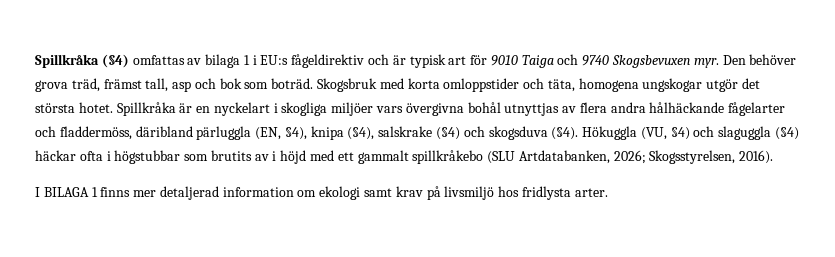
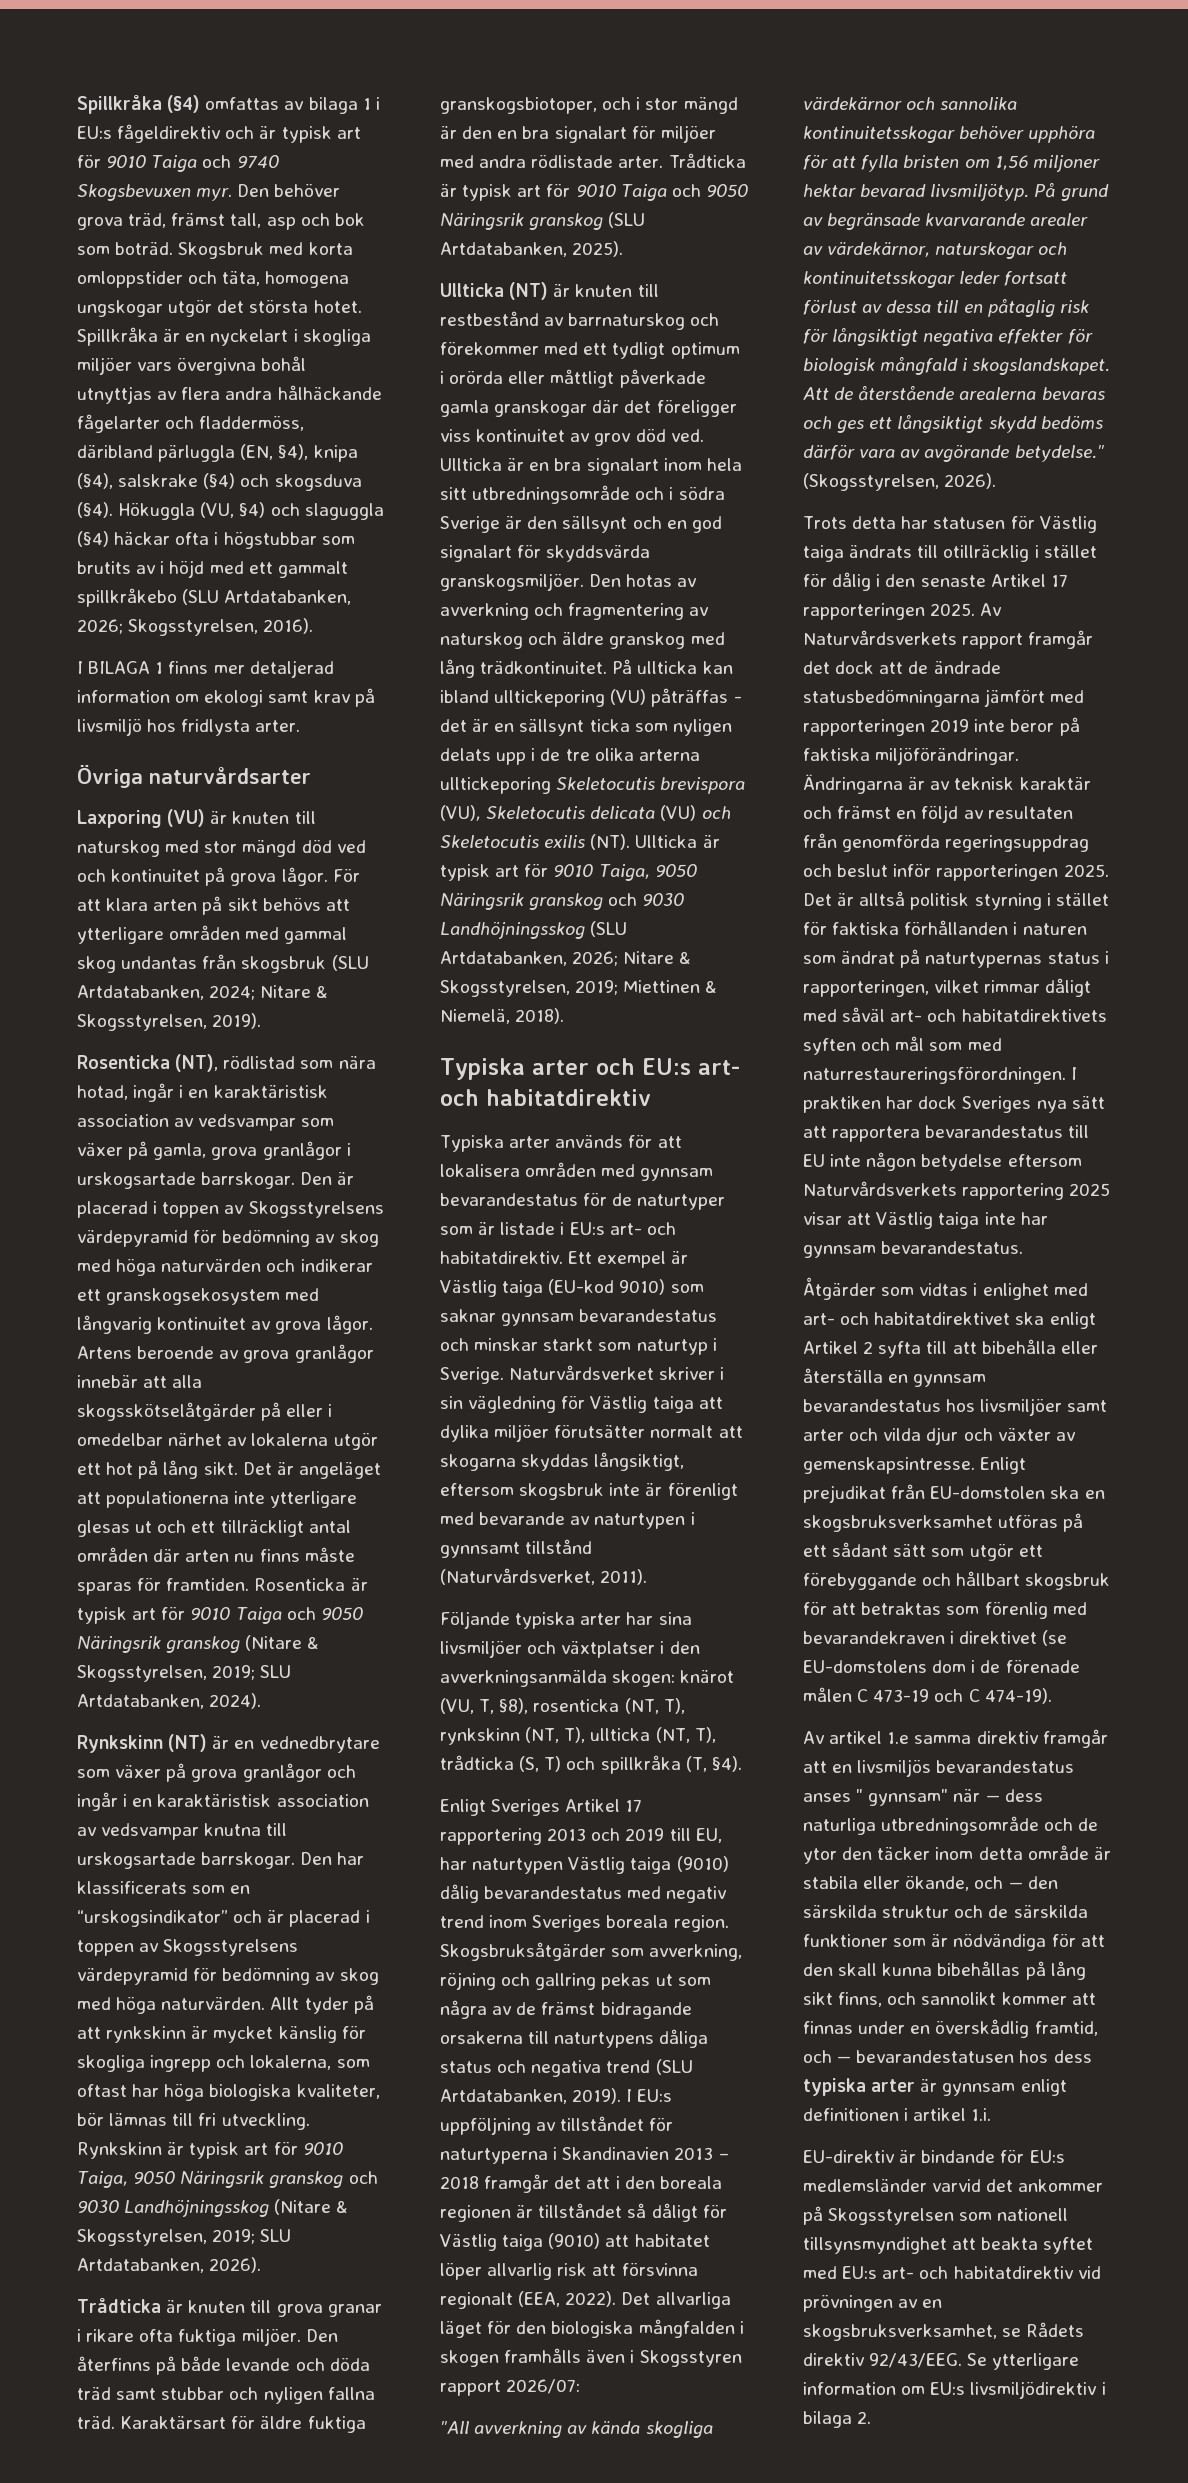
(608, 192) none -> [77,764,311,788] [77,809,316,828] [77,839,366,857] [77,867,360,886] [77,896,350,915] [77,925,348,944] [77,954,369,973] [77,985,329,1000] [77,1013,262,1031] [77,1054,376,1072] [77,1083,328,1102] [77,1114,335,1131] [77,1141,351,1160] [77,1172,355,1189] [77,1201,384,1218] [77,1229,379,1247] [77,1258,373,1276] [77,1288,320,1305] [77,1315,373,1334] [77,1344,374,1363] [77,1375,203,1388] [77,1402,333,1421] [77,1432,378,1450] [77,1460,381,1479] [77,1491,358,1508] [77,1520,351,1537] [77,1547,355,1562] [77,1577,368,1595] [77,1606,363,1624] [77,1635,320,1653] [77,1665,292,1682] [77,1693,262,1709] [77,1734,380,1753] [77,1763,356,1782] [77,1792,369,1811] [77,1823,288,1840] [77,1852,365,1869] [77,1881,251,1894] [77,1910,370,1927] [77,1939,299,1956] [77,1967,379,1985] [77,1995,374,2014] [77,2025,366,2043] [77,2055,370,2072] [77,2083,380,2101] [77,2112,310,2130] [77,2141,343,2159] [77,2170,378,2188] [77,2199,349,2217] [77,2229,292,2246] [77,2257,262,2273] [77,2298,382,2317] [77,2328,338,2346] [77,2356,370,2375] [77,2387,375,2404] [77,2415,366,2433] [440,97,738,114] [440,125,716,143] [440,153,747,168] [440,183,748,201] [440,212,646,230] [440,241,624,257] [440,282,659,300] [440,311,720,330] [440,341,740,359] [440,369,706,388] [440,399,737,417] [440,428,704,446] [440,458,742,475] [440,485,725,504] [440,516,722,533] [440,544,651,562] [440,573,698,591] [440,603,710,620] [440,632,725,649] [440,659,733,678] [440,688,742,707] [440,719,732,736] [440,748,700,765] [440,777,746,794] [440,805,731,821] [440,834,720,850] [440,863,697,881] [440,892,685,910] [440,921,628,939] [440,951,692,966] [440,980,718,997] [440,1008,565,1024] [440,1058,740,1080] [440,1089,651,1106] [440,1134,682,1152] [440,1162,714,1181] [440,1192,726,1210] [440,1222,676,1235] [440,1251,689,1268] [440,1279,704,1297] [440,1309,718,1326] [440,1338,717,1355] [440,1365,725,1384] [440,1395,723,1413] [440,1424,743,1442] [440,1452,685,1471] [440,1482,738,1500] [440,1512,695,1529] [440,1539,593,1558] [440,1568,648,1585] [440,1611,692,1629] [440,1640,700,1658] [440,1670,735,1687] [440,1698,685,1714] [440,1727,716,1745] [440,1755,742,1774] [440,1799,643,1816] [440,1828,722,1845] [440,1856,729,1874] [440,1884,728,1903] [440,1915,729,1932] [440,1942,743,1961] [440,1972,711,1990] [440,2000,692,2019] [440,2029,709,2048] [440,2059,693,2077] [440,2088,673,2104] [440,2116,674,2135] [440,2147,729,2164] [440,2174,722,2193] [440,2203,727,2222] [440,2233,710,2251] [440,2262,698,2280] [440,2291,731,2309] [440,2319,744,2338] [440,2348,742,2367] [440,2379,581,2396] [440,2420,713,2438] [803,96,1018,110] [803,125,1096,143] [803,154,1100,172] [803,182,1109,201] [803,212,1089,230] [803,241,1068,259] [803,271,1068,288] [803,298,1089,317] [803,327,1093,346] [803,356,1111,375] [803,385,1105,401] [803,414,1103,433] [803,444,1105,462] [803,473,997,491] [803,515,1097,533] [803,545,1097,562] [803,572,1068,591] [803,603,1003,620] [803,630,1094,649] [803,661,1001,674] [803,689,1085,707] [803,717,1080,736] [803,747,1020,765] [803,774,1091,794] [803,805,1073,823] [803,833,1090,852] [803,863,1109,881] [803,891,1109,910] [803,920,1087,935] [803,949,1109,968] [803,978,1092,997] [803,1007,1107,1022] [803,1036,1002,1055] [803,1066,1078,1084] [803,1096,1105,1113] [803,1125,1090,1142] [803,1152,1082,1171] [803,1181,1111,1200] [803,1212,1048,1229] [803,1241,1024,1258] [803,1277,1088,1300] [803,1312,1096,1329] [803,1339,1098,1358] [803,1368,987,1387] [803,1398,1108,1416] [803,1427,1076,1445] [803,1457,1027,1474] [803,1484,1105,1503] [803,1513,1084,1532] [803,1542,1043,1561] [803,1571,1111,1590] [803,1601,1087,1619] [803,1630,1068,1646] [803,1659,1080,1673] [803,1687,1052,1704] [803,1729,1108,1748] [803,1759,1075,1777] [803,1789,1043,1806] [803,1816,1099,1835] [803,1845,1111,1864] [803,1875,1058,1891] [803,1905,1088,1918] [803,1933,1105,1951] [803,1961,1086,1980] [803,1992,1096,2007] [803,2019,1098,2038] [803,2050,1092,2063] [803,2078,1067,2096] [803,2108,992,2121] [803,2149,1065,2163] [803,2179,1104,2192] [803,2206,1069,2225] [803,2237,1094,2254] [803,2266,1101,2279] [803,2294,943,2312] [803,2322,1085,2341] [803,2353,1080,2370] [803,2381,1106,2399] [803,2411,872,2428] // Övriga naturvårdsarter // Laxporing (VU) är knuten till naturskog med stor mängd död ved och kontinuitet på grova lågor. För att klara arten på sikt behövs att ytterligare områden med gammal skog undantas från skogsbruk (SLU Artdatabanken, 2024; Nitare & Skogsstyrelsen, 2019). // Rosenticka (NT), rödlistad som nära hotad, ingår i en karaktäristisk association av vedsvampar som växer på gamla, grova granlågor i urskogsartade barrskogar. Den är placerad i toppen av Skogsstyrelsens värdepyramid för bedömning av skog med höga naturvärden och indikerar ett granskogsekosystem med långvarig kontinuitet av grova lågor. Artens beroende av grova granlågor innebär att alla skogsskötselåtgärder på eller i omedelbar närhet av lokalerna utgör ett hot på lång sikt. Det är angeläget att populationerna inte ytterligare glesas ut och ett tillräckligt antal områden där arten nu finns måste sparas för framtiden. Rosenticka är typisk art för 9010 Taiga och 9050 Näringsrik granskog (Nitare & Skogsstyrelsen, 2019; SLU Artdatabanken, 2024). // Rynkskinn (NT) är en vednedbrytare som växer på grova granlågor och ingår i en karaktäristisk association av vedsvampar knutna till urskogsartade barrskogar. Den har klassificerats som en “urskogsindikator” och är placerad i toppen av Skogsstyrelsens värdepyramid för bedömning av skog med höga naturvärden. Allt tyder på att rynkskinn är mycket känslig för skogliga ingrepp och lokalerna, som oftast har höga biologiska kvaliteter, bör lämnas till fri utveckling. Rynkskinn är typisk art för 9010 Taiga, 9050 Näringsrik granskog och 9030 Landhöjningsskog (Nitare & Skogsstyrelsen, 2019; SLU Artdatabanken, 2026). // Trådticka är knuten till grova granar i rikare ofta fuktiga miljöer. Den återfinns på både levande och döda träd samt stubbar och nyligen fallna träd. Karaktärsart för äldre fuktiga granskogsbiotoper, och i stor mängd är den en bra signalart för miljöer med andra rödlistade arter. Trådticka är typisk art för 9010 Taiga och 9050 Näringsrik granskog (SLU Artdatabanken, 2025). // Ullticka (NT) är knuten till restbestånd av barrnaturskog och förekommer med ett tydligt optimum i orörda eller måttligt påverkade gamla granskogar där det föreligger viss kontinuitet av grov död ved. Ullticka är en bra signalart inom hela sitt utbredningsområde och i södra Sverige är den sällsynt och en god signalart för skyddsvärda granskogsmiljöer. Den hotas av avverkning och fragmentering av naturskog och äldre granskog med lång trädkontinuitet. På ullticka kan ibland ulltickeporing (VU) påträffas - det är en sällsynt ticka som nyligen delats upp i de tre olika arterna ulltickeporing Skeletocutis brevispora (VU), Skeletocutis delicata (VU) och Skeletocutis exilis (NT). Ullticka är typisk art för 9010 Taiga, 9050 Näringsrik granskog och 9030 Landhöjningsskog (SLU Artdatabanken, 2026; Nitare & Skogsstyrelsen, 2019; Miettinen & Niemelä, 2018). // Typiska arter och EU:s art- och habitatdirektiv // Typiska arter används för att lokalisera områden med gynnsam bevarandestatus för de naturtyper som är listade i EU:s art- och habitatdirektiv. Ett exempel är Västlig taiga (EU-kod 9010) som saknar gynnsam bevarandestatus och minskar starkt som naturtyp i Sverige. Naturvårdsverket skriver i sin vägledning för Västlig taiga att dylika miljöer förutsätter normalt att skogarna skyddas långsiktigt, eftersom skogsbruk inte är förenligt med bevarande av naturtypen i gynnsamt tillstånd (Naturvårdsverket, 2011). // Följande typiska arter har sina livsmiljöer och växtplatser i den avverkningsanmälda skogen: knärot (VU, T, §8), rosenticka (NT, T), rynkskinn (NT, T), ullticka (NT, T), trådticka (S, T) och spillkråka (T, §4). // Enligt Sveriges Artikel 17 rapportering 2013 och 2019 till EU, har naturtypen Västlig taiga (9010) dålig bevarandestatus med negativ trend inom Sveriges boreala region. Skogsbruksåtgärder som avverkning, röjning och gallring pekas ut som några av de främst bidragande orsakerna till naturtypens dåliga status och negativa trend (SLU Artdatabanken, 2019). I EU:s uppföljning av tillståndet för naturtyperna i Skandinavien 2013 – 2018 framgår det att i den boreala regionen är tillståndet så dåligt för Västlig taiga (9010) att habitatet löper allvarlig risk att försvinna regionalt (EEA, 2022). Det allvarliga läget för den biologiska mångfalden i skogen framhålls även i Skogsstyren rapport 2026/07: // "All avverkning av kända skogliga värdekärnor och sannolika kontinuitetsskogar behöver upphöra för att fylla bristen om 1,56 miljoner hektar bevarad livsmiljötyp. På grund av begränsade kvarvarande arealer av värdekärnor, naturskogar och kontinuitetsskogar leder fortsatt förlust av dessa till en påtaglig risk för långsiktigt negativa effekter för biologisk mångfald i skogslandskapet. Att de återstående arealerna bevaras och ges ett långsiktigt skydd bedöms därför vara av avgörande betydelse." (Skogsstyrelsen, 2026). // Trots detta har statusen för Västlig taiga ändrats till otillräcklig i stället för dålig i den senaste Artikel 17 rapporteringen 2025. Av Naturvårdsverkets rapport framgår det dock att de ändrade statusbedömningarna jämfört med rapporteringen 2019 inte beror på faktiska miljöförändringar. Ändringarna är av teknisk karaktär och främst en följd av resultaten från genomförda regeringsuppdrag och beslut inför rapporteringen 2025. Det är alltså politisk styrning i stället för faktiska förhållanden i naturen som ändrat på naturtypernas status i rapporteringen, vilket rimmar dåligt med såväl art- och habitatdirektivets syften och mål som med naturrestaureringsförordningen. I praktiken har dock Sveriges nya sätt att rapportera bevarandestatus till EU inte någon betydelse eftersom Naturvårdsverkets rapportering 2025 visar att Västlig taiga inte har gynnsam bevarandestatus. // Åtgärder som vidtas i enlighet med art- och habitatdirektivet ska enligt Artikel 2 syfta till att bibehålla eller återställa en gynnsam bevarandestatus hos livsmiljöer samt arter och vilda djur och växter av gemenskapsintresse. Enligt prejudikat från EU-domstolen ska en skogsbruksverksamhet utföras på ett sådant sätt som utgör ett förebyggande och hållbart skogsbruk för att betraktas som förenlig med bevarandekraven i direktivet (se EU-domstolens dom i de förenade målen C 473-19 och C 474-19). // Av artikel 1.e samma direktiv framgår att en livsmiljös bevarandestatus anses " gynnsam" när — dess naturliga utbredningsområde och de ytor den täcker inom detta område är stabila eller ökande, och — den särskilda struktur och de särskilda funktioner som är nödvändiga för att den skall kunna bibehållas på lång sikt finns, och sannolikt kommer att finnas under en överskådlig framtid, och — bevarandestatusen hos dess typiska arter är gynnsam enligt definitionen i artikel 1.i. // EU-direktiv är bindande för EU:s medlemsländer varvid det ankommer på Skogsstyrelsen som nationell tillsynsmyndighet att beakta syftet med EU:s art- och habitatdirektiv vid prövningen av en skogsbruksverksamhet, se Rådets direktiv 92/43/EEG. Se ytterligare information om EU:s livsmiljödirektiv i bilaga 2.

